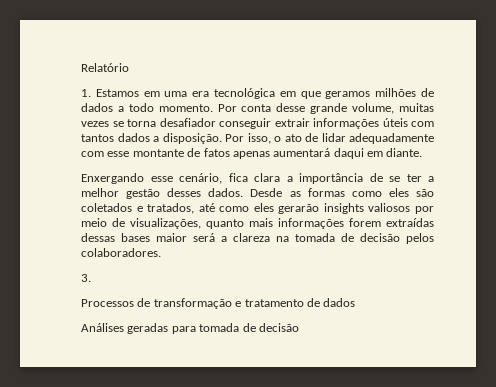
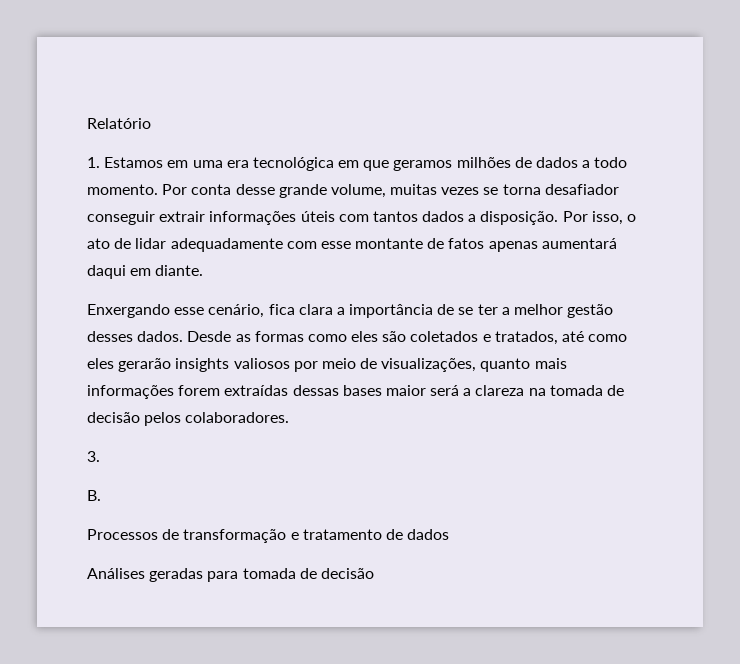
(91, 278) none -> [87,490,101,501] // B.

